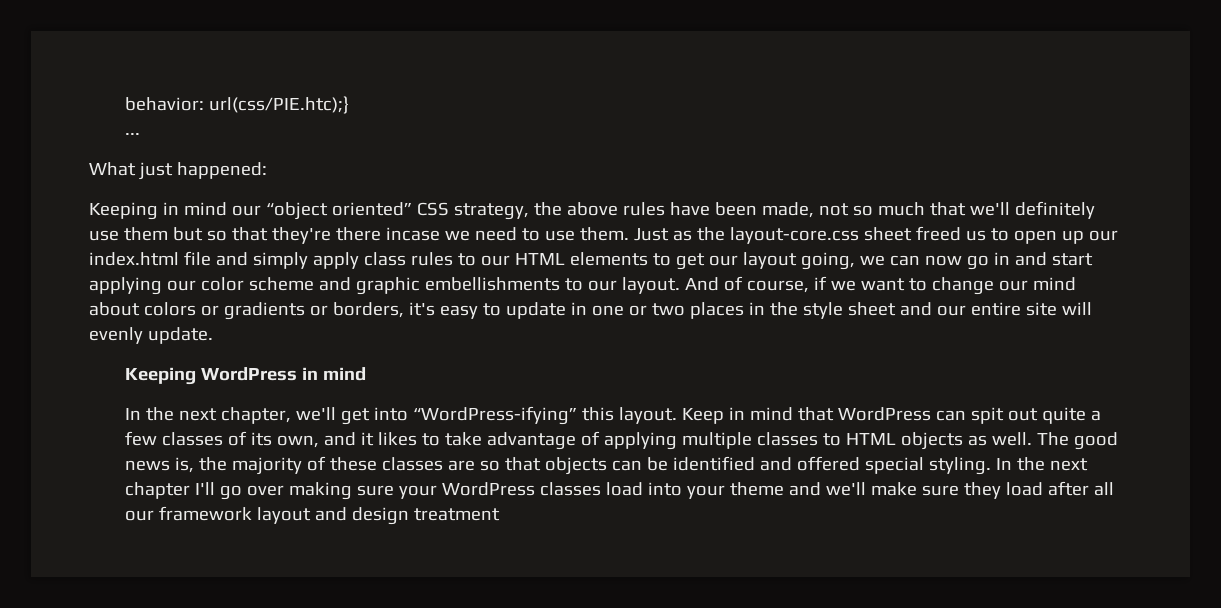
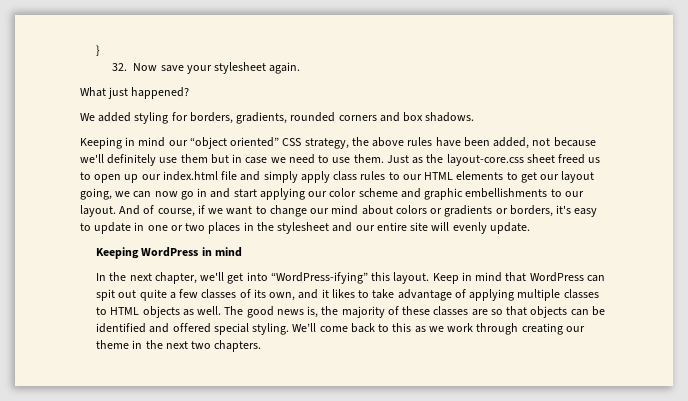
[125,96,350,114] [125,133,141,135] [89,162,267,180] behavior: url(css/PIE.htc);} // ... // What just happened: -> [96,45,101,56] [112,62,301,74] [80,87,190,99] [80,112,475,124] } // 32. Now save your stylesheet again. // What just happened? // We added styling for borders, gradients, rounded corners and box shadows.
[761,202,966,218] made, not so much that -> [493,137,596,149] added, not because
[206,227,440,244] so that they're there incase -> [232,154,268,164] in case
[802,302,896,319] style sheet -> [277,222,330,234] stylesheet
[996,457,1089,471] [125,481,1115,500] [125,506,501,525] In the next chapter I'll go over making sure your WordPress classes load into your theme and we'll make sure they load after all our framework layout and design treatment -> [292,323,585,335] [96,340,262,352] We’ll come back to this as we work through creating our theme in the next two chapters.

